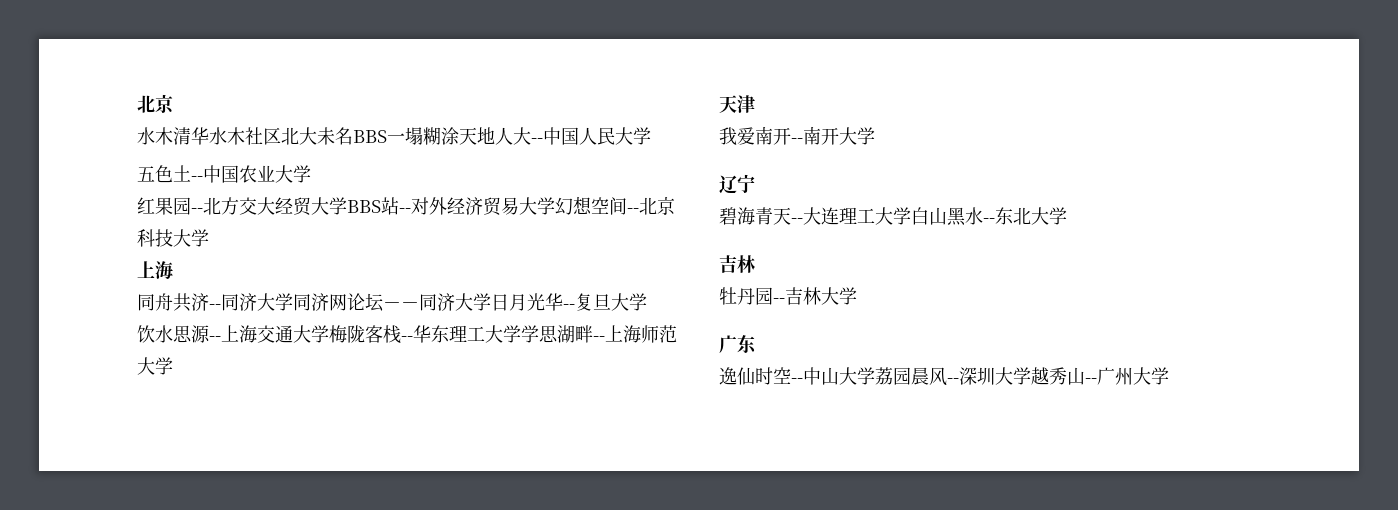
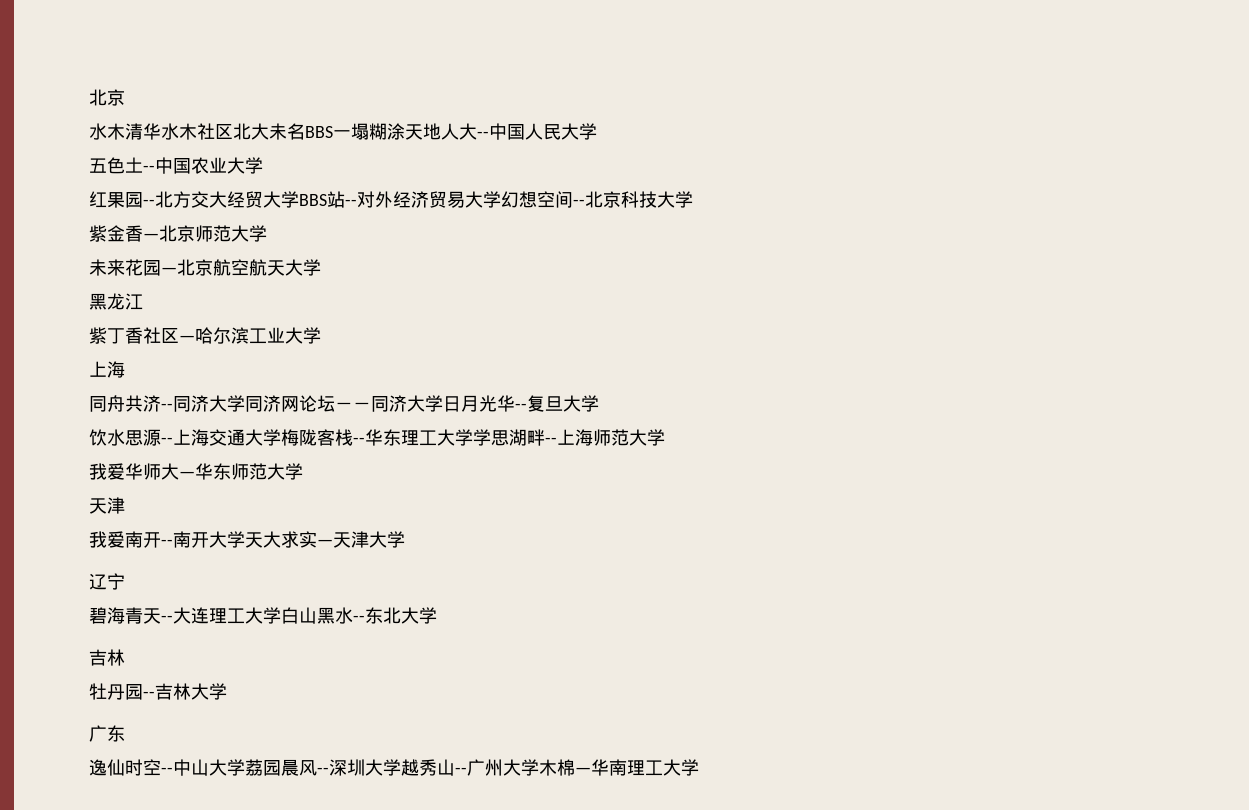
(209, 238) none -> [89,225,267,242] [89,259,321,276] [89,293,143,310] [89,327,321,344] // 紫金香—北京师范大学 // 未来花园—北京航空航天大学 // 黑龙江 // 紫丁香社区—哈尔滨工业大学
(173, 366) none -> [89,463,303,480] // 我爱华师大—华东师范大学
(875, 136) none -> [245,531,405,548] 天大求实—天津大学
(1169, 376) none -> [539,759,699,776] 木棉—华南理工大学

